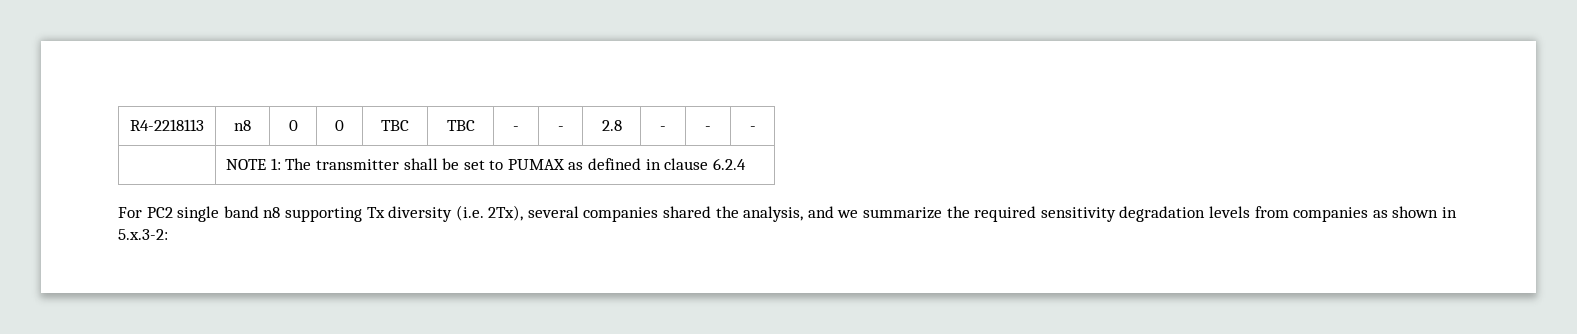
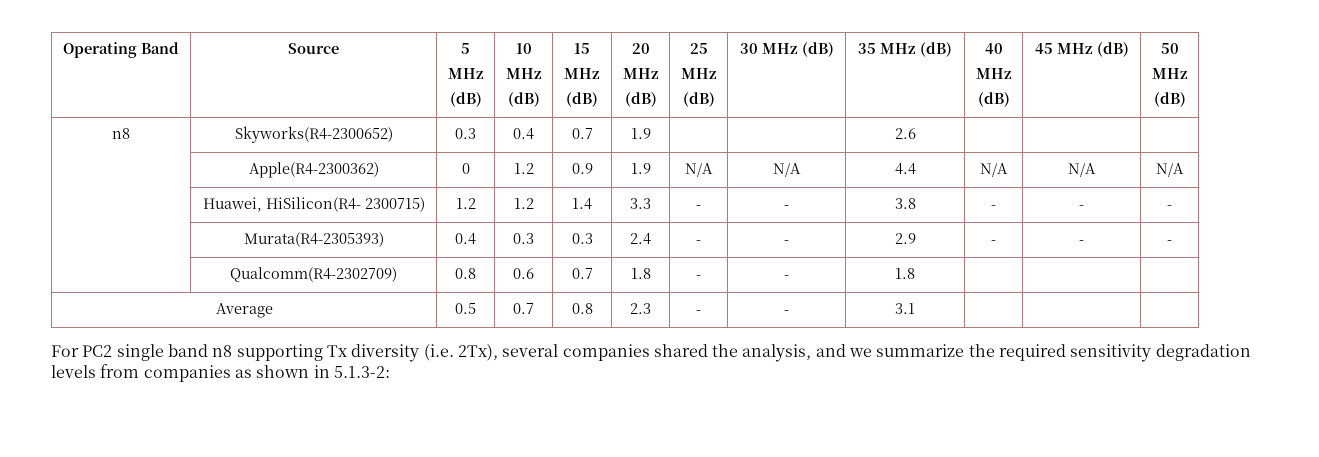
[130,119,204,131] [234,120,251,131] [288,120,298,131] [335,120,344,131] [381,120,409,131] [446,120,475,131] [513,126,519,131] [557,126,564,131] [601,120,622,131] [660,126,666,131] [705,126,711,131] [749,126,756,131] [226,158,746,170] R4-2218113 | n8 | 0 | 0 | TBC | TBC | - | - | 2.8 | - | - | - // | NOTE 1: The transmitter shall be set to PUMAX as defined in clause 6.2.4 -> [63,42,179,58] [288,43,339,54] [461,43,470,54] [447,68,484,79] [449,92,482,107] [515,43,532,54] [505,68,542,79] [507,92,540,107] [574,43,590,54] [564,68,600,79] [566,92,598,107] [631,43,650,54] [622,68,659,79] [624,92,657,107] [689,43,708,54] [680,68,717,79] [682,92,715,107] [739,42,834,57] [858,42,952,57] [984,43,1003,54] [975,68,1012,79] [977,92,1010,107] [1034,42,1129,57] [1160,43,1179,54] [1151,68,1188,79] [1153,92,1186,107] [112,128,130,139] [234,126,393,143] [455,128,476,139] [513,128,534,140] [571,128,593,139] [630,128,651,139] [894,128,916,139] [248,162,379,178] [461,163,470,174] [513,163,534,174] [571,163,593,174] [630,163,651,174] [685,163,713,177] [773,163,801,177] [894,163,916,175] [980,163,1008,177] [1068,163,1096,177] [1156,163,1184,177] [202,197,425,212] [455,198,476,209] [513,198,534,209] [572,198,592,210] [630,198,651,209] [696,205,701,209] [784,205,789,209] [894,198,916,209] [991,205,996,209] [1079,205,1084,209] [1167,205,1172,209] [243,232,384,247] [455,233,476,245] [513,233,534,244] [571,233,593,244] [630,233,651,245] [696,240,701,244] [784,240,789,244] [894,233,916,244] [991,240,996,244] [1079,240,1084,244] [1167,240,1172,244] [230,267,397,282] [455,268,476,279] [513,268,534,279] [571,268,593,279] [630,268,651,279] [696,275,701,279] [784,275,789,279] [895,268,915,279] [215,303,273,318] [455,303,476,314] [513,303,534,314] [571,303,593,314] [630,303,651,314] [696,310,701,314] [784,310,789,314] [895,303,915,314] Operating Band | Source | 5 // MHz // (dB) | 10 // MHz // (dB) | 15 // MHz // (dB) | 20 // MHz // (dB) | 25 // MHz // (dB) | 30 MHz (dB) | 35 MHz (dB) | 40 // MHz // (dB) | 45 MHz (dB) | 50 // MHz // (dB) // n8 | Skyworks(R4-2300652) | 0.3 | 0.4 | 0.7 | 1.9 | | | 2.6 | | | // | Apple(R4-2300362) | 0 | 1.2 | 0.9 | 1.9 | N/A | N/A | 4.4 | N/A | N/A | N/A // | Huawei, HiSilicon(R4- 2300715) | 1.2 | 1.2 | 1.4 | 3.3 | - | - | 3.8 | - | - | - // | Murata(R4-2305393) | 0.4 | 0.3 | 0.3 | 2.4 | - | - | 2.9 | - | - | - // | Qualcomm(R4-2302709) | 0.8 | 0.6 | 0.7 | 1.8 | - | - | 1.8 | | | // Average | 0.5 | 0.7 | 0.8 | 2.3 | - | - | 3.1 | | |
[118,229,168,240] 5.x.3-2: -> [333,366,390,378] 5.1.3-2:

